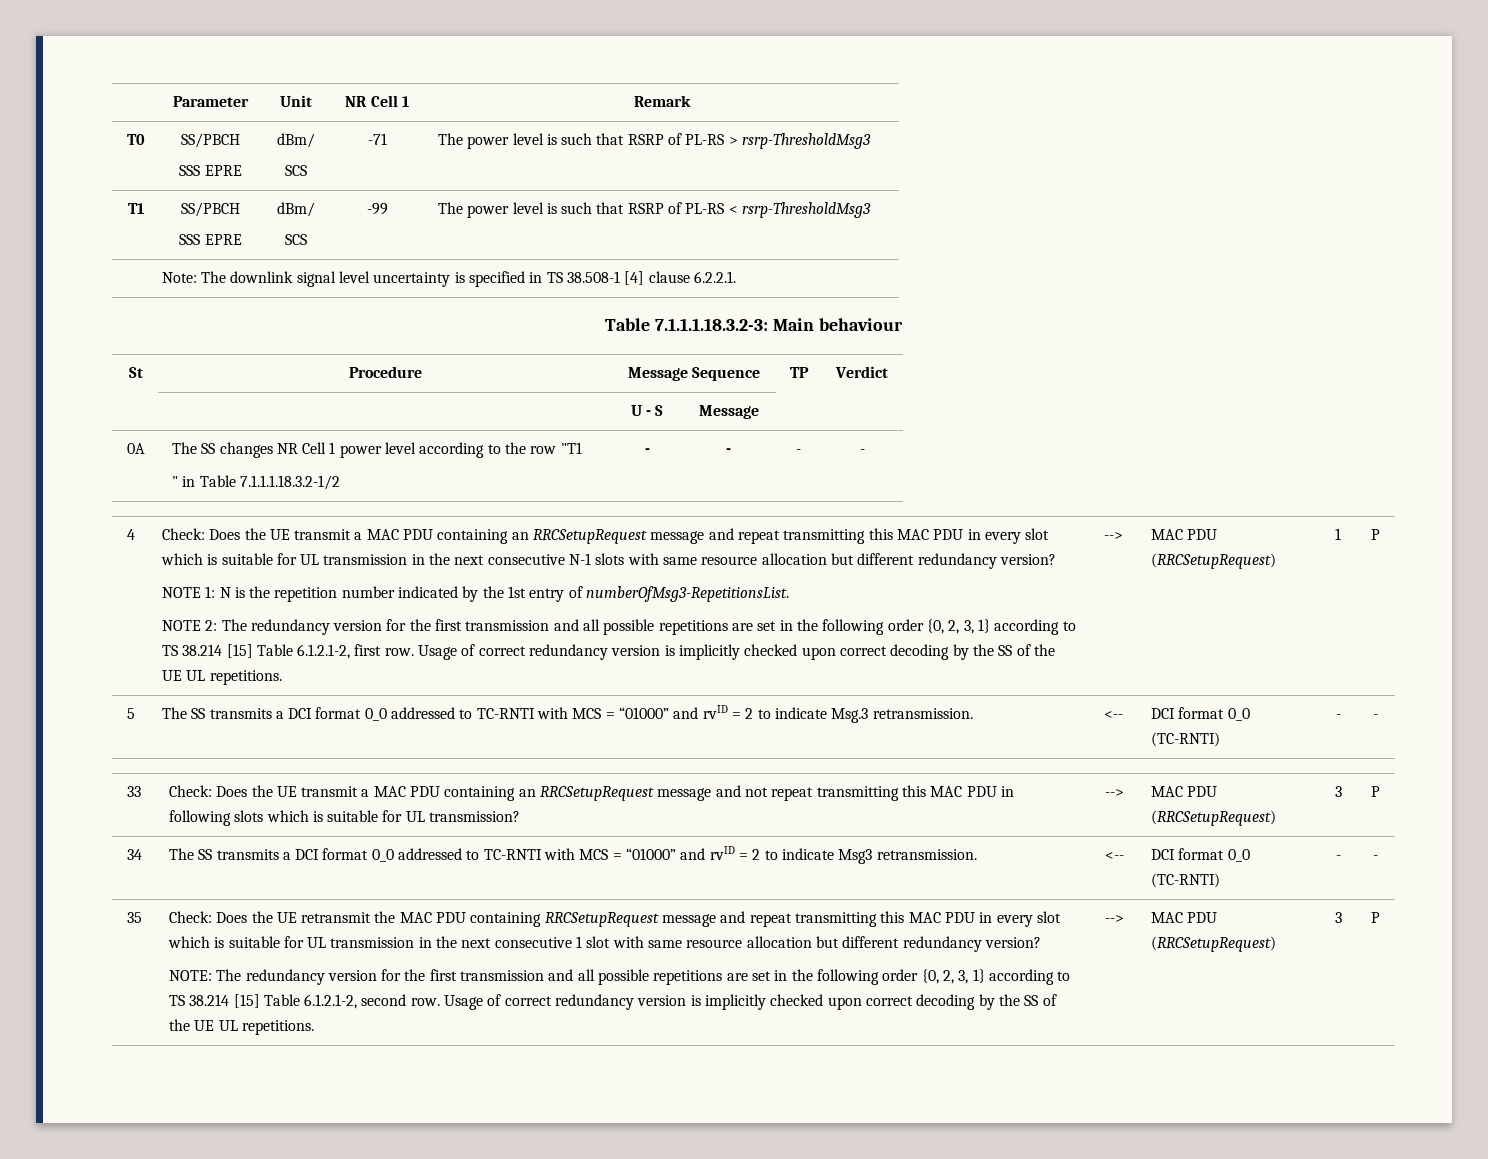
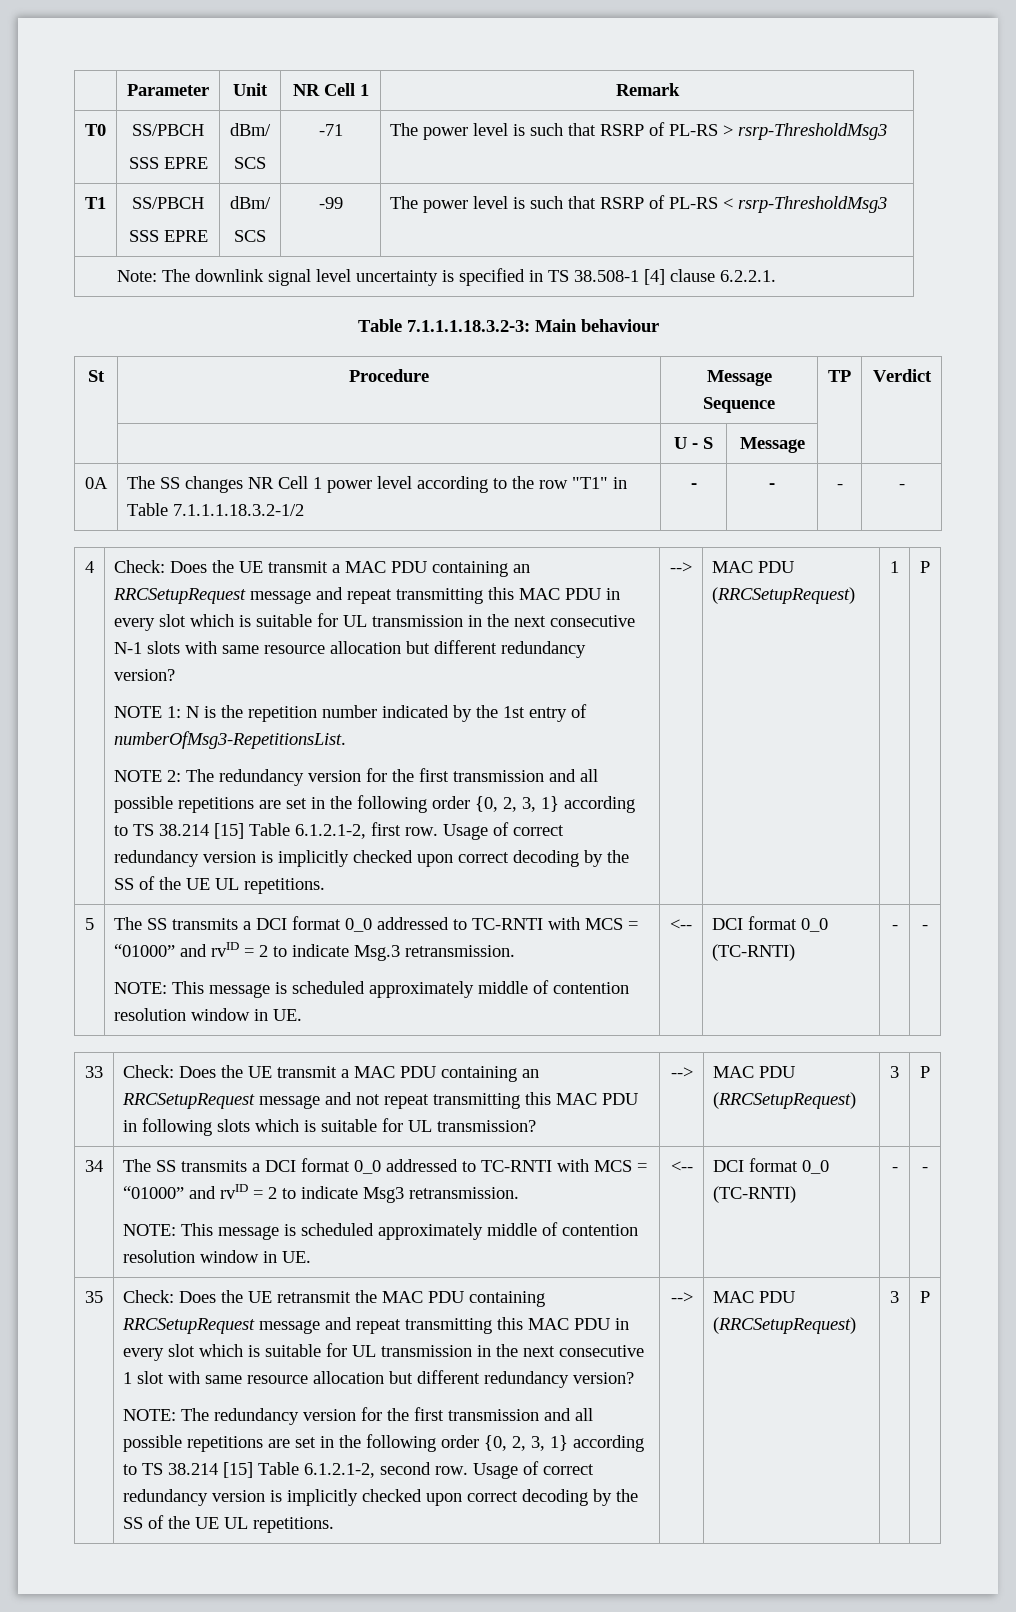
[560,442,582,454] [171,476,178,487] "T1 // " -> [572,477,609,489] "T1"
(973, 713) none -> [114,980,630,998] [114,1008,303,1021] // NOTE: This message is scheduled approximately middle of contention resolution window in UE.
(977, 854) none -> [123,1222,639,1240] [123,1250,312,1263] // NOTE: This message is scheduled approximately middle of contention resolution window in UE.

